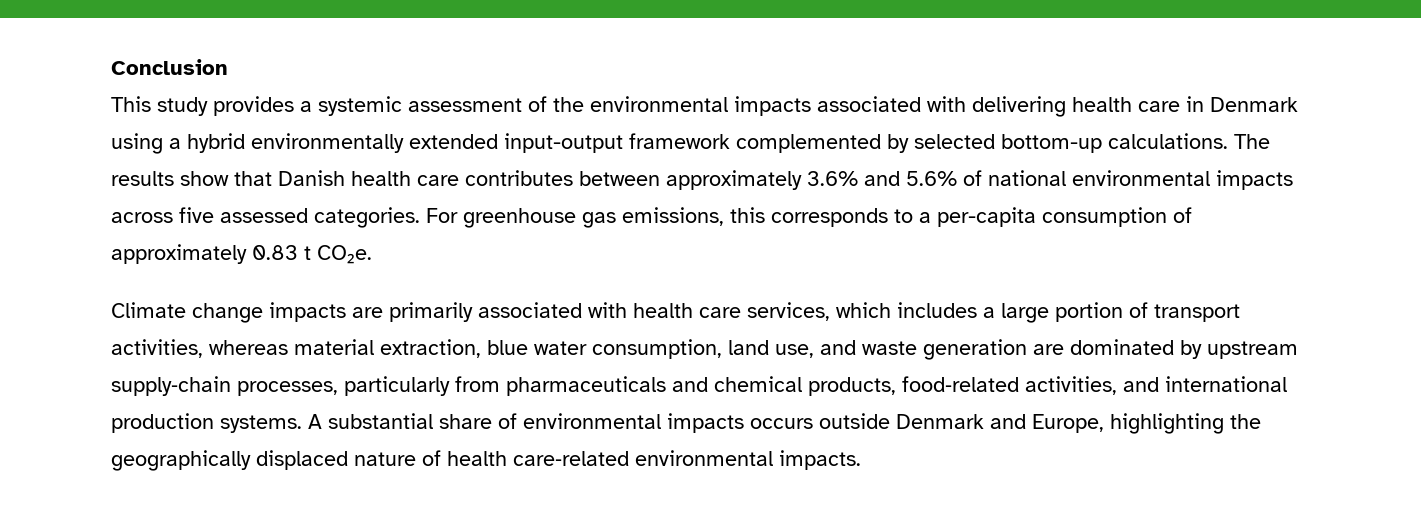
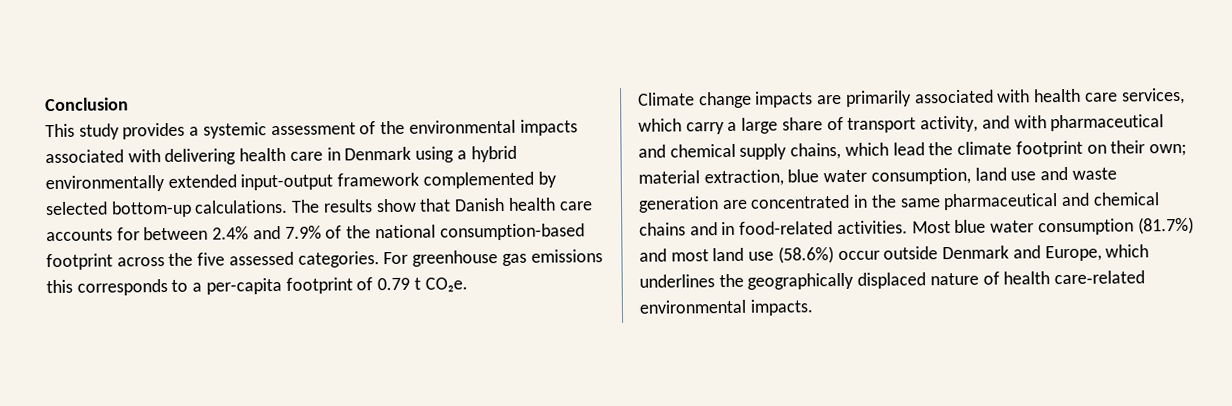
[465,170,1293,190] [111,212,173,223] contributes between approximately 3.6% and 5.6% of national environmental impacts across -> [46,223,585,242] [46,252,194,271] accounts for between 2.4% and 7.9% of the national consumption-based footprint across the
[622,207,724,226] emissions, -> [530,249,603,263] emissions
[1042,207,1192,227] [111,244,298,264] consumption of approximately 0.83 -> [285,277,411,294] footprint of 0.79
[897,302,977,318] includes -> [685,122,725,135] carry
[1055,302,1123,322] portion -> [781,117,823,131] share
[111,339,288,358] activities, whereas -> [920,114,1165,133] [638,140,1187,160] activity, and with pharmaceutical and chemical supply chains, which lead the climate footprint on their own;
[775,344,814,358] use, -> [1010,171,1037,181] use
[1070,339,1298,359] [111,376,1287,396] [111,413,813,433] dominated by upstream supply‑chain processes, particularly from pharmaceuticals and chemical products, food‑related activities, and international production systems. A substantial share of environmental impacts occurs -> [750,192,1160,211] [639,216,1194,236] [639,246,880,264] concentrated in the same pharmaceutical and chemical chains and in food-related activities. Most blue water consumption (81.7%) and most land use (58.6%) occur
[1110,413,1224,434] highlighting -> [1105,244,1150,258] [639,274,715,288] which underlines

